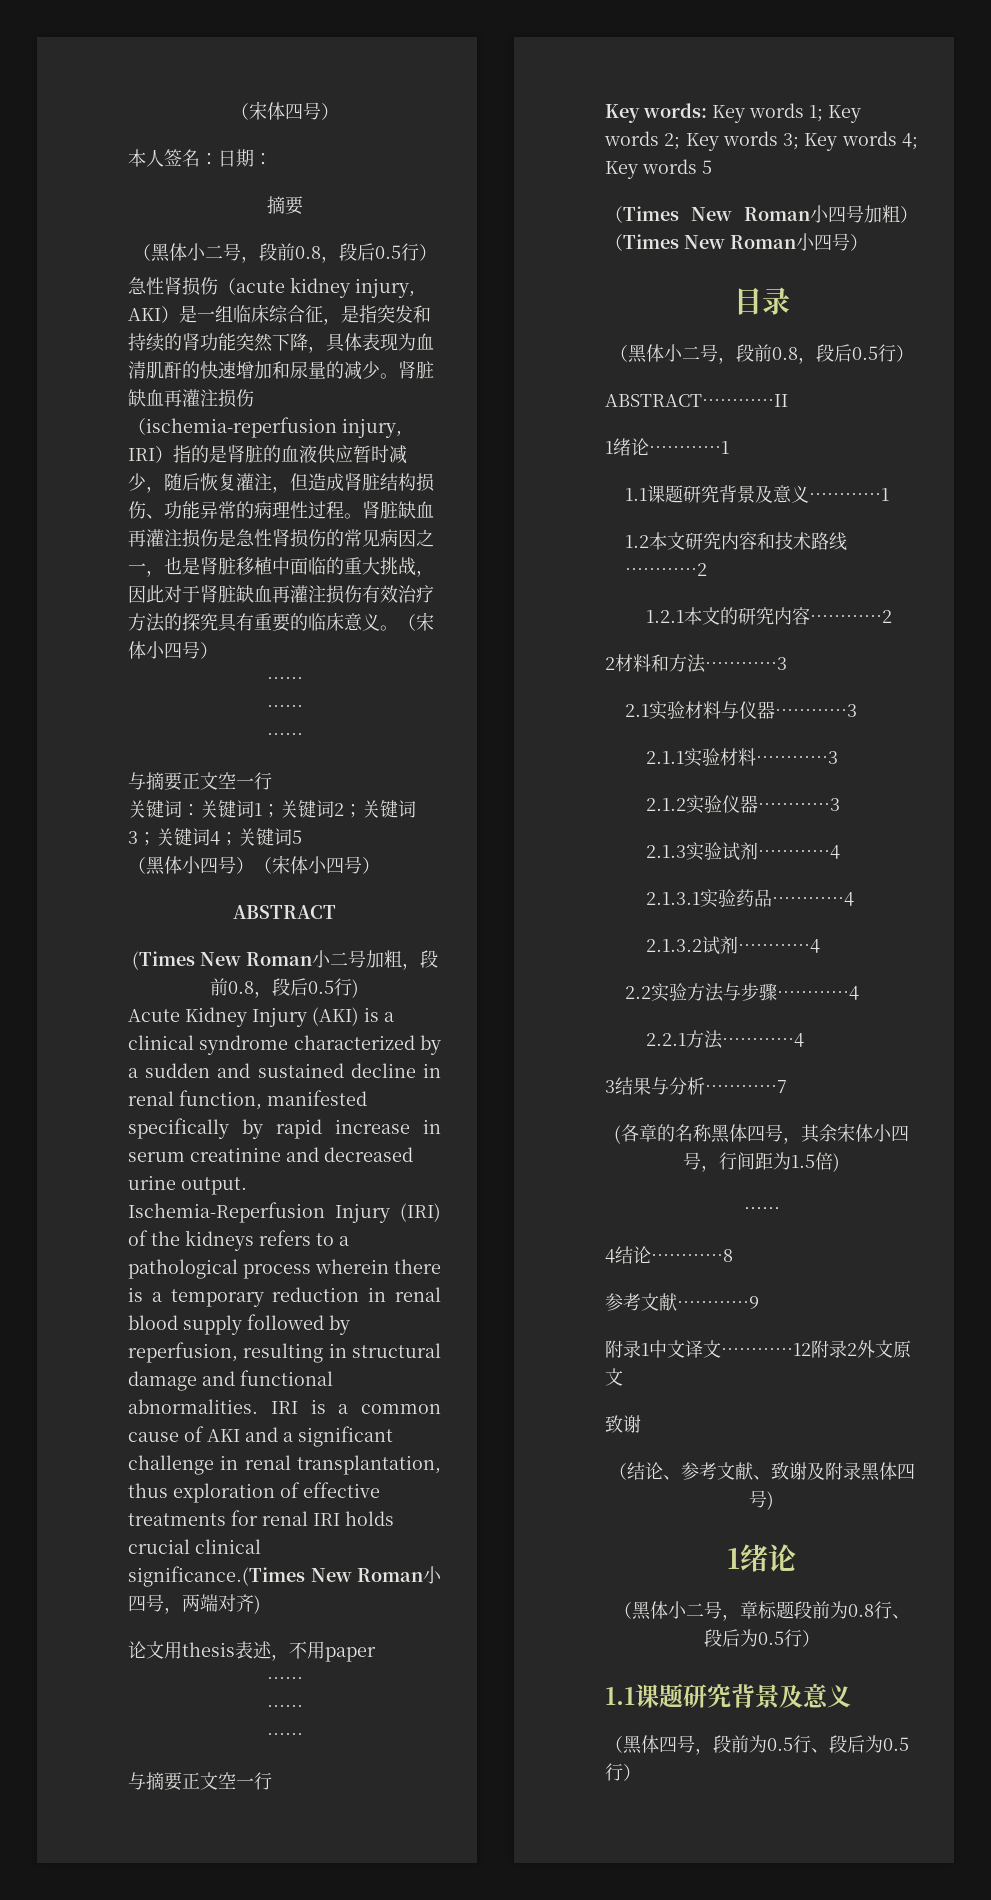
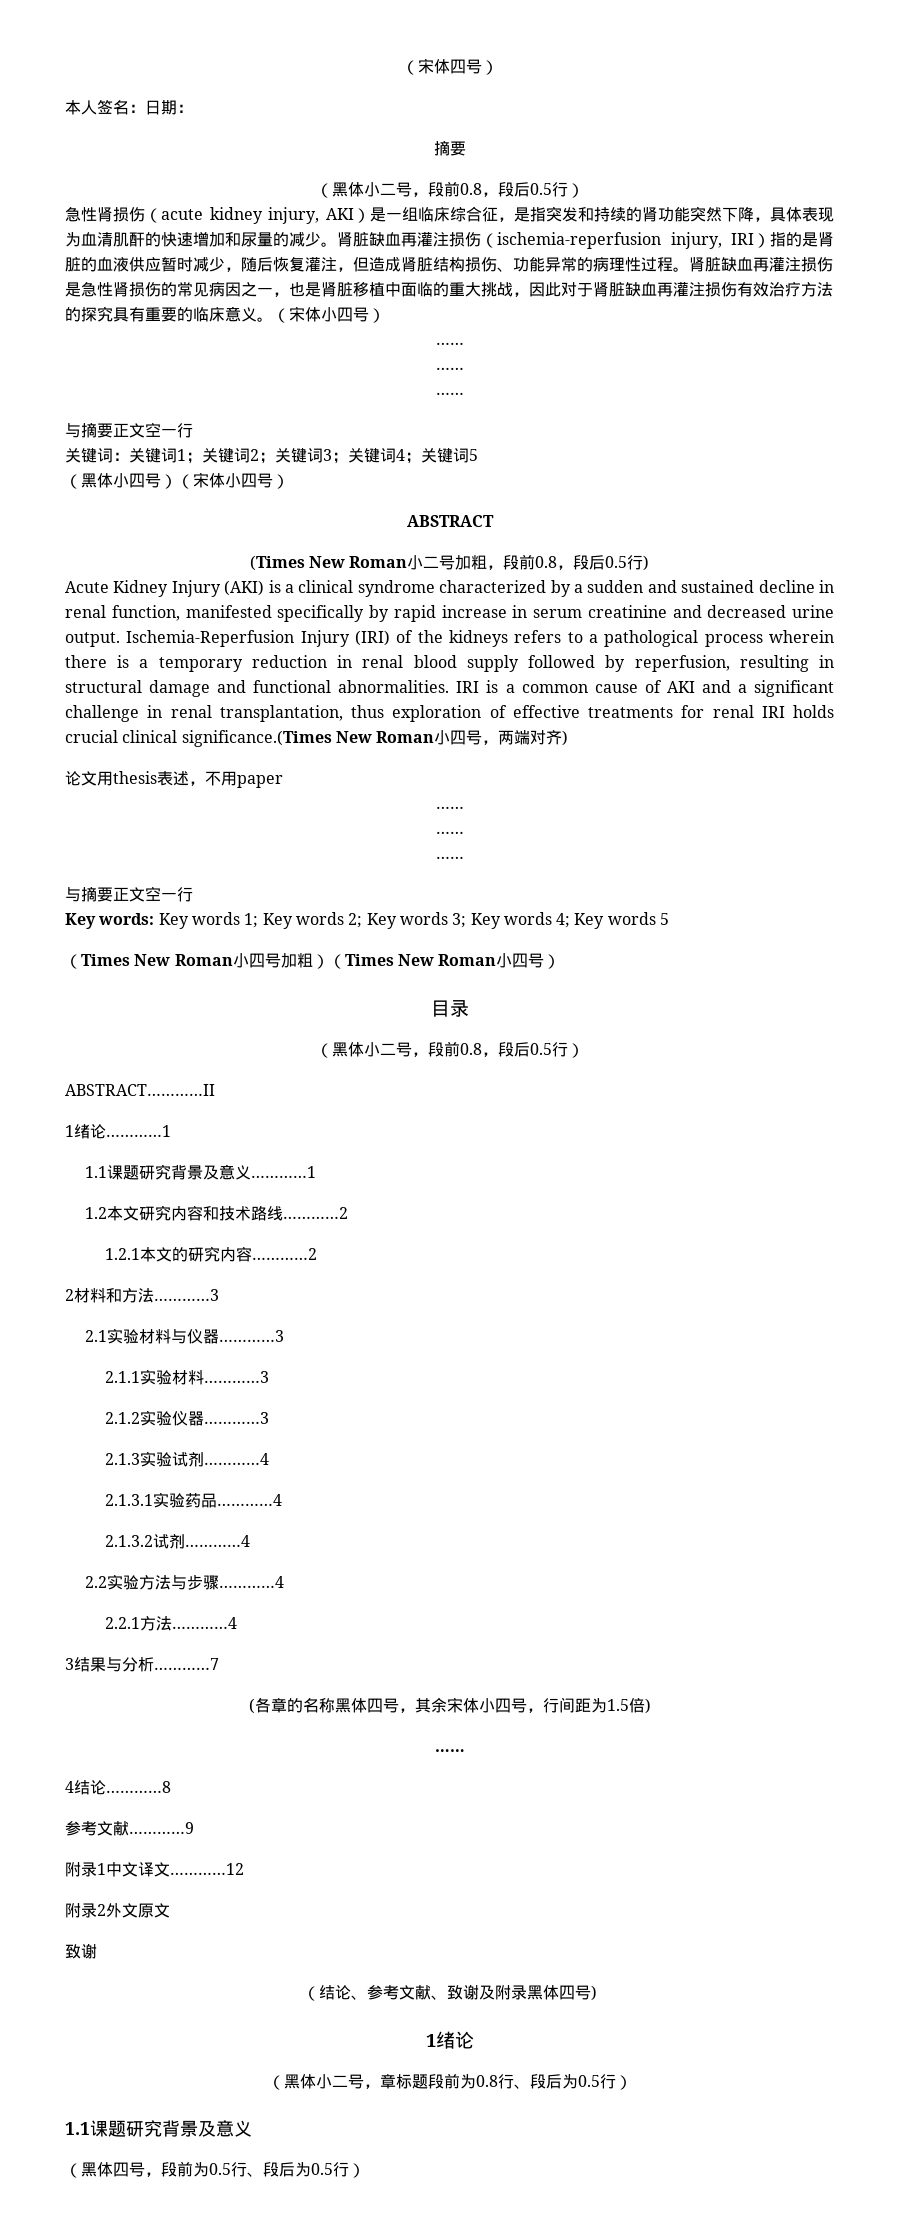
(811, 1349) none -> (244, 1869) //

